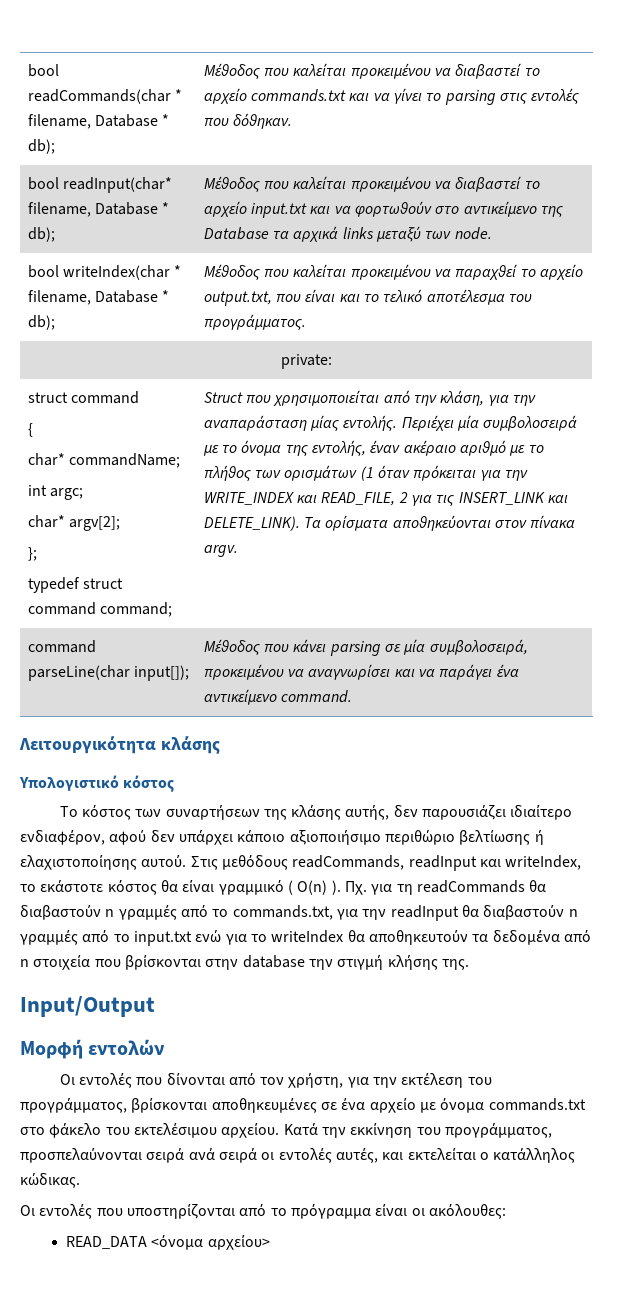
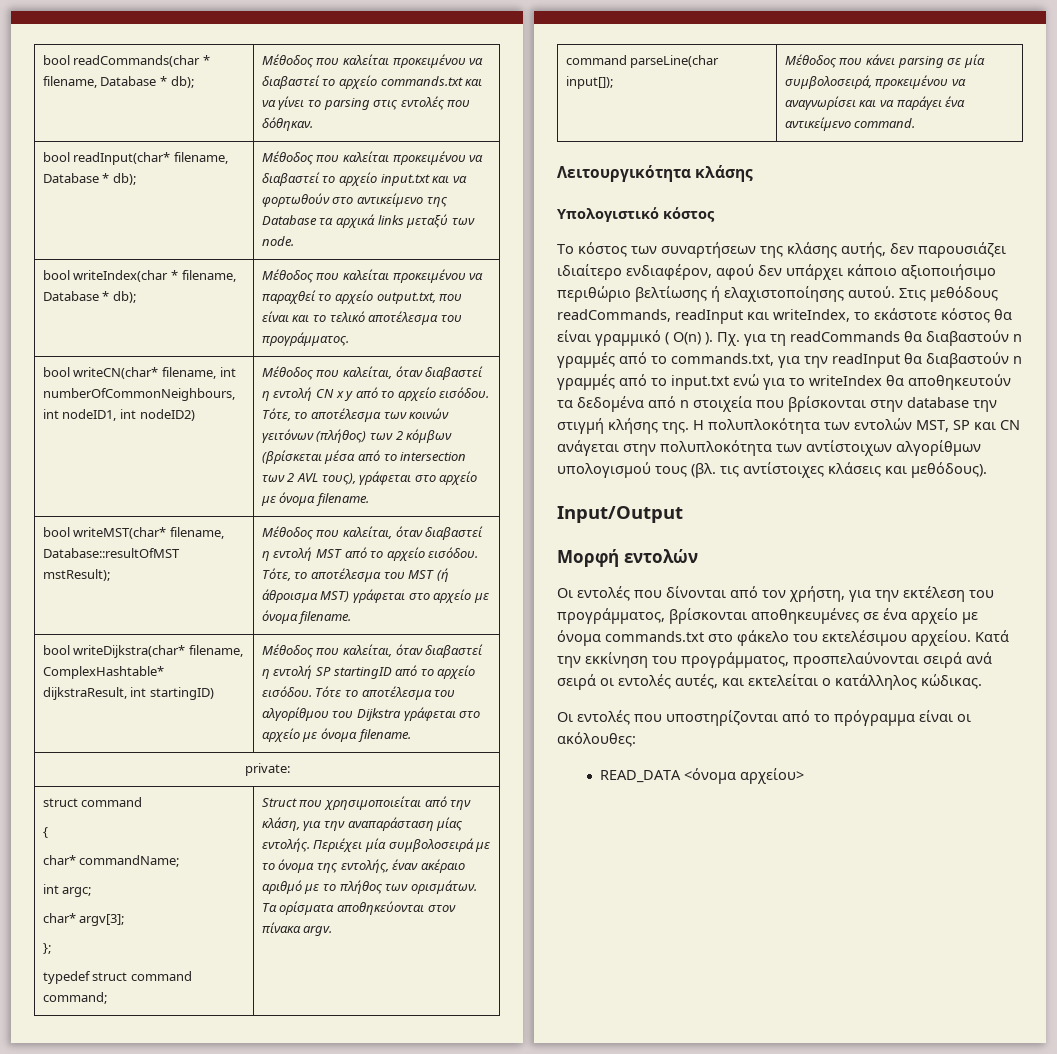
(306, 322) none -> [42,367,236,379] [42,388,235,401] [42,409,195,421] [261,366,484,380] [261,387,490,401] [261,408,450,422] [261,429,453,443] [261,450,467,464] [261,471,478,485] [260,492,369,506] [42,527,224,539] [42,548,180,558] [42,569,110,581] [261,526,484,540] [261,547,479,561] [261,568,449,582] [261,589,489,603] [261,610,352,624] [42,645,243,658] [42,666,164,679] [42,687,214,700] [261,644,484,658] [261,665,476,679] [261,686,456,700] [261,707,481,721] [261,728,411,742] // bool writeCN(char* filename, int numberOfCommonNeighbours, int nodeID1, int nodeID2) | Μέθοδος που καλείται, όταν διαβαστεί η εντολή CN x y από το αρχείο εισόδου. Τότε, το αποτέλεσμα των κοινών γειτόνων (πλήθος) των 2 κόμβων (βρίσκεται μέσα από το intersection των 2 AVL τους), γράφεται στο αρχείο με όνομα filename. // bool writeMST(char* filename, Database::resultOfMST mstResult); | Μέθοδος που καλείται, όταν διαβαστεί η εντολή MST από το αρχείο εισόδου. Τότε, το αποτέλεσμα του MST (ή άθροισμα MST) γράφεται στο αρχείο με όνομα filename. // bool writeDijkstra(char* filename, ComplexHashtable* dijkstraResult, int startingID) | Μέθοδος που καλείται, όταν διαβαστεί η εντολή SP startingID από το αρχείο εισόδου. Τότε το αποτέλεσμα του αλγορίθμου του Dijkstra γράφεται στο αρχείο με όνομα filename.
[69,516,121,531] argv[2]; -> [79,914,125,926] argv[3];
[284,465,528,481] [203,492,568,506] [203,516,300,531] ορισμάτων (1 όταν πρόκειται για την WRITE_INDEX και READ_FILE, 2 για τις INSERT_LINK και DELETE_LINK). -> [410,880,477,894] ορισμάτων.
(469, 964) none -> [693,418,1020,434] [557,440,981,456] [557,462,987,478] Η πολυπλοκότητα των εντολών MST, SP και CN ανάγεται στην πολυπλοκότητα των αντίστοιχων αλγορίθμων υπολογισμού τους (βλ. τις αντίστοιχες κλάσεις και μεθόδους).

